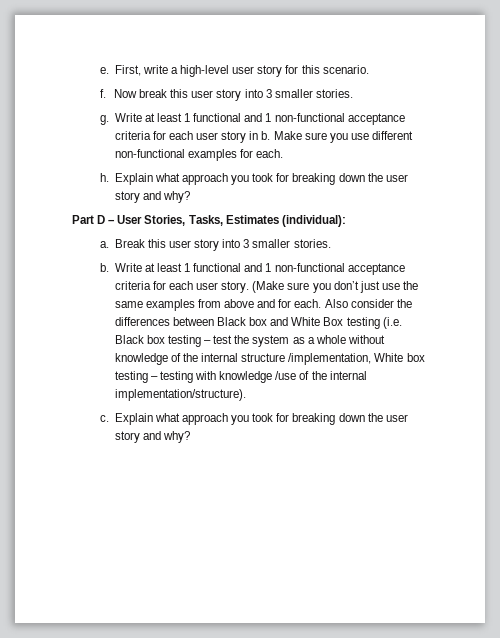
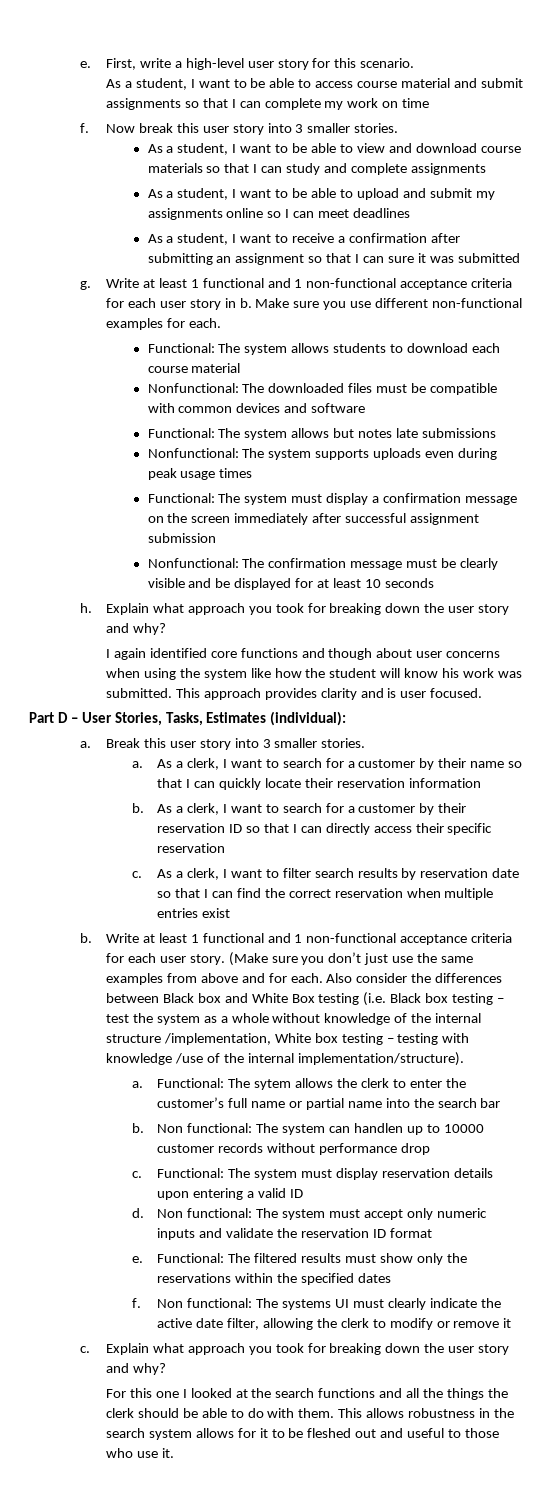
(369, 69) none -> [105,78,523,90] [105,98,430,110] // As a student, I want to be able to access course material and submit assignments so that I can complete my work on time
(353, 93) none -> [147,143,521,155] [147,163,486,175] [147,188,495,200] [147,208,411,220] [147,233,460,245] [147,253,520,265] // As a student, I want to be able to view and download course materials so that I can study and complete assignments // As a student, I want to be able to upload and submit my assignments online so I can meet deadlines // As a student, I want to receive a confirmation after submitting an assignment so that I can sure it was submitted
(284, 153) none -> [147,343,500,355] [147,363,241,373] [147,383,498,395] [147,403,366,413] [147,428,496,440] [147,448,498,460] [147,468,253,480] [147,493,517,505] [147,513,480,525] [147,533,216,543] [147,558,499,570] [147,578,434,590] // Functional: The system allows students to download each course material // Nonfunctional: The downloaded files must be compatible with common devices and software // Functional: The system allows but notes late submissions // Nonfunctional: The system supports uploads even during peak usage times // Functional: The system must display a confirmation message on the screen immediately after successful assignment submission // Nonfunctional: The confirmation message must be clearly visible and be displayed for at least 10 seconds
(190, 197) none -> [105,648,501,660] [105,668,522,680] [105,688,483,700] // I again identified core functions and though about user concerns when using the system like how the student will know his work was submitted. This approach provides clarity and is user focused.
(331, 243) none -> [131,758,523,770] [157,778,481,790] [131,803,467,815] [157,823,493,835] [157,843,226,853] [131,868,520,880] [157,888,494,900] [157,908,231,918] // a. As a clerk, I want to search for a customer by their name so that I can quickly locate their reservation information // b. As a clerk, I want to search for a customer by their reservation ID so that I can directly access their specific reservation // c. As a clerk, I want to filter search results by reservation date so that I can find the correct reservation when multiple entries exist
(246, 395) none -> [131,1078,466,1090] [157,1097,501,1110] [131,1123,484,1135] [157,1143,430,1155] [131,1168,493,1180] [157,1188,303,1200] [131,1208,487,1220] [157,1228,432,1240] [131,1253,467,1265] [157,1273,391,1285] [131,1298,501,1310] [157,1318,512,1330] // a. Functional: The sytem allows the clerk to enter the customer’s full name or partial name into the search bar // b. Non functional: The system can handlen up to 10000 customer records without performance drop // c. Functional: The system must display reservation details upon entering a valid ID // d. Non functional: The system must accept only numeric inputs and validate the reservation ID format // e. Functional: The filtered results must show only the reservations within the specified dates // f. Non functional: The systems UI must clearly indicate the active date filter, allowing the clerk to modify or remove it
(190, 437) none -> [105,1388,508,1400] [105,1408,514,1418] [105,1428,499,1440] [105,1448,174,1458] // For this one I looked at the search functions and all the things the clerk should be able to do with them. This allows robustness in the search system allows for it to be fleshed out and useful to those who use it.

